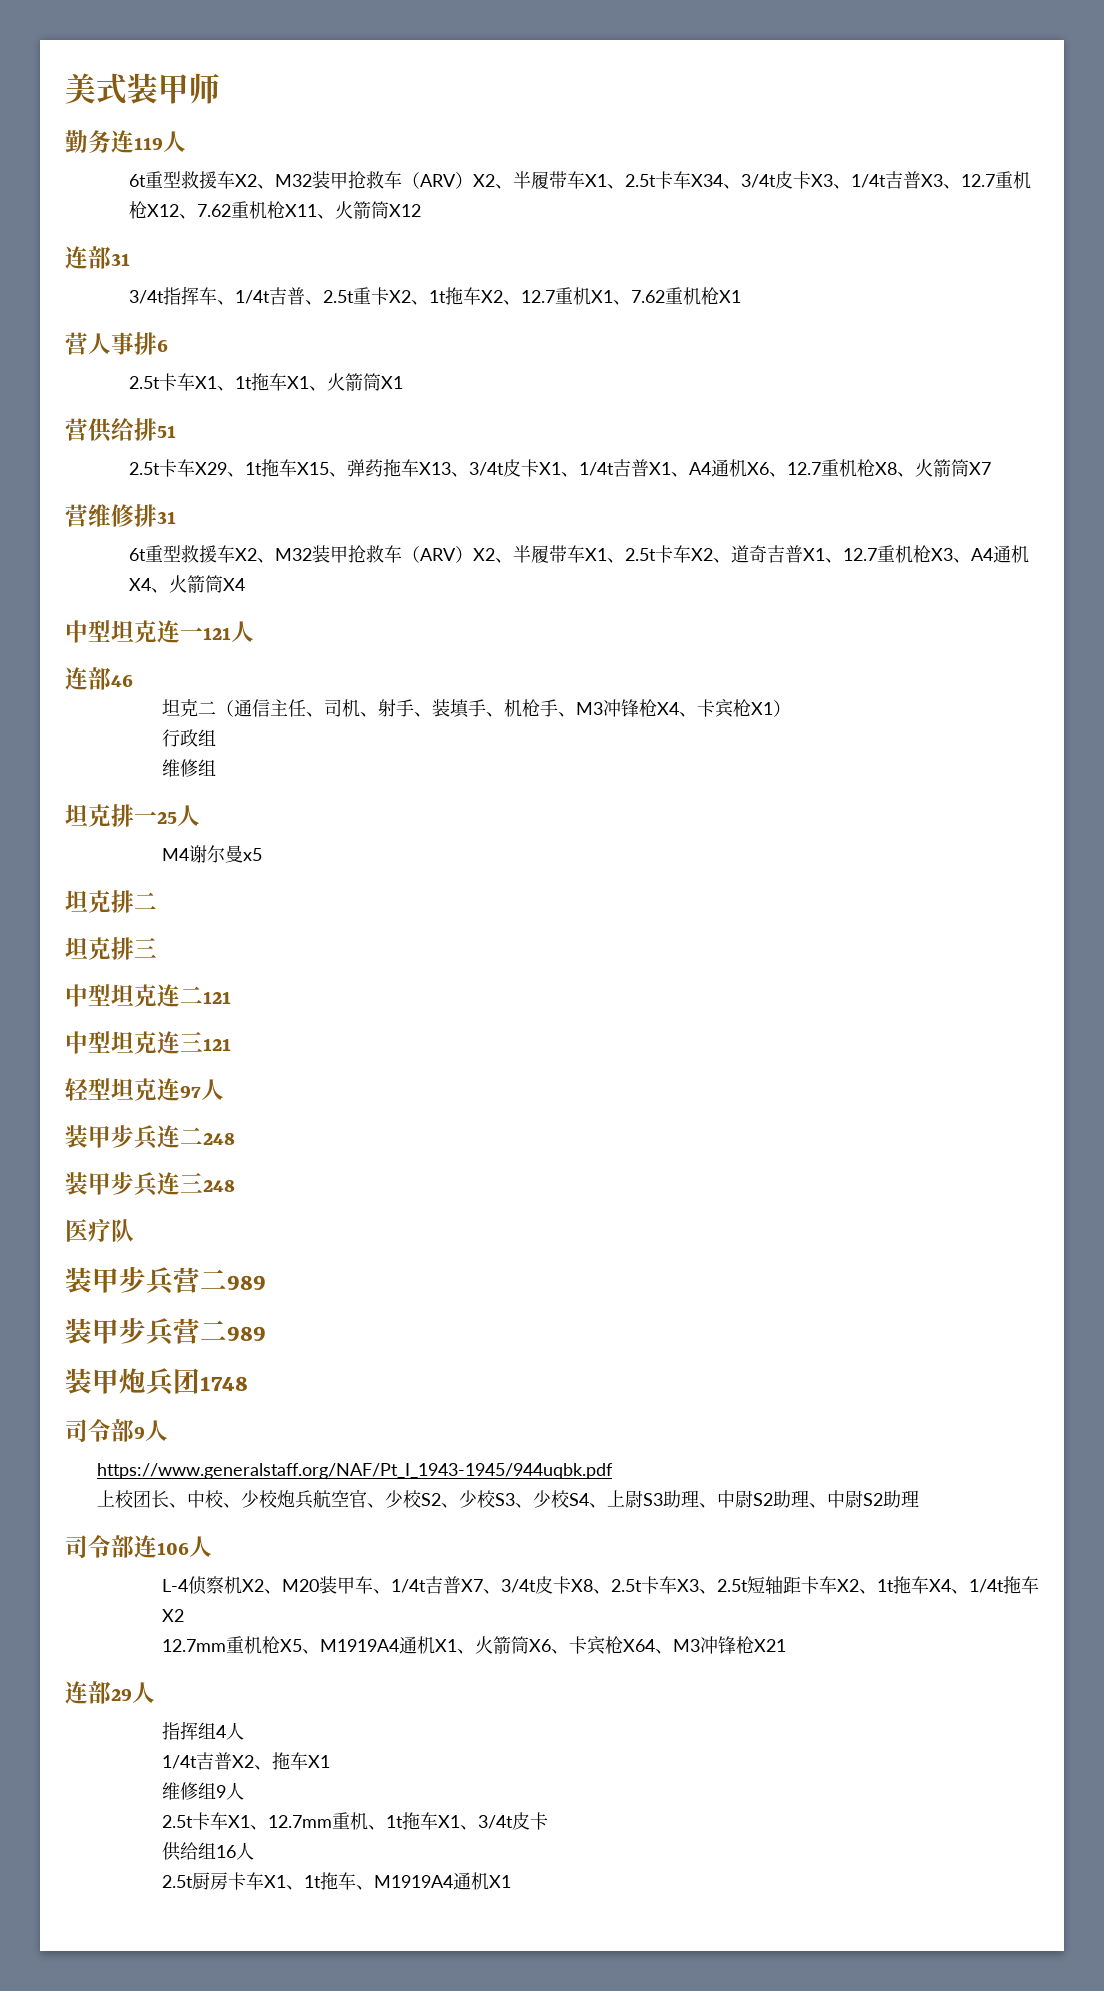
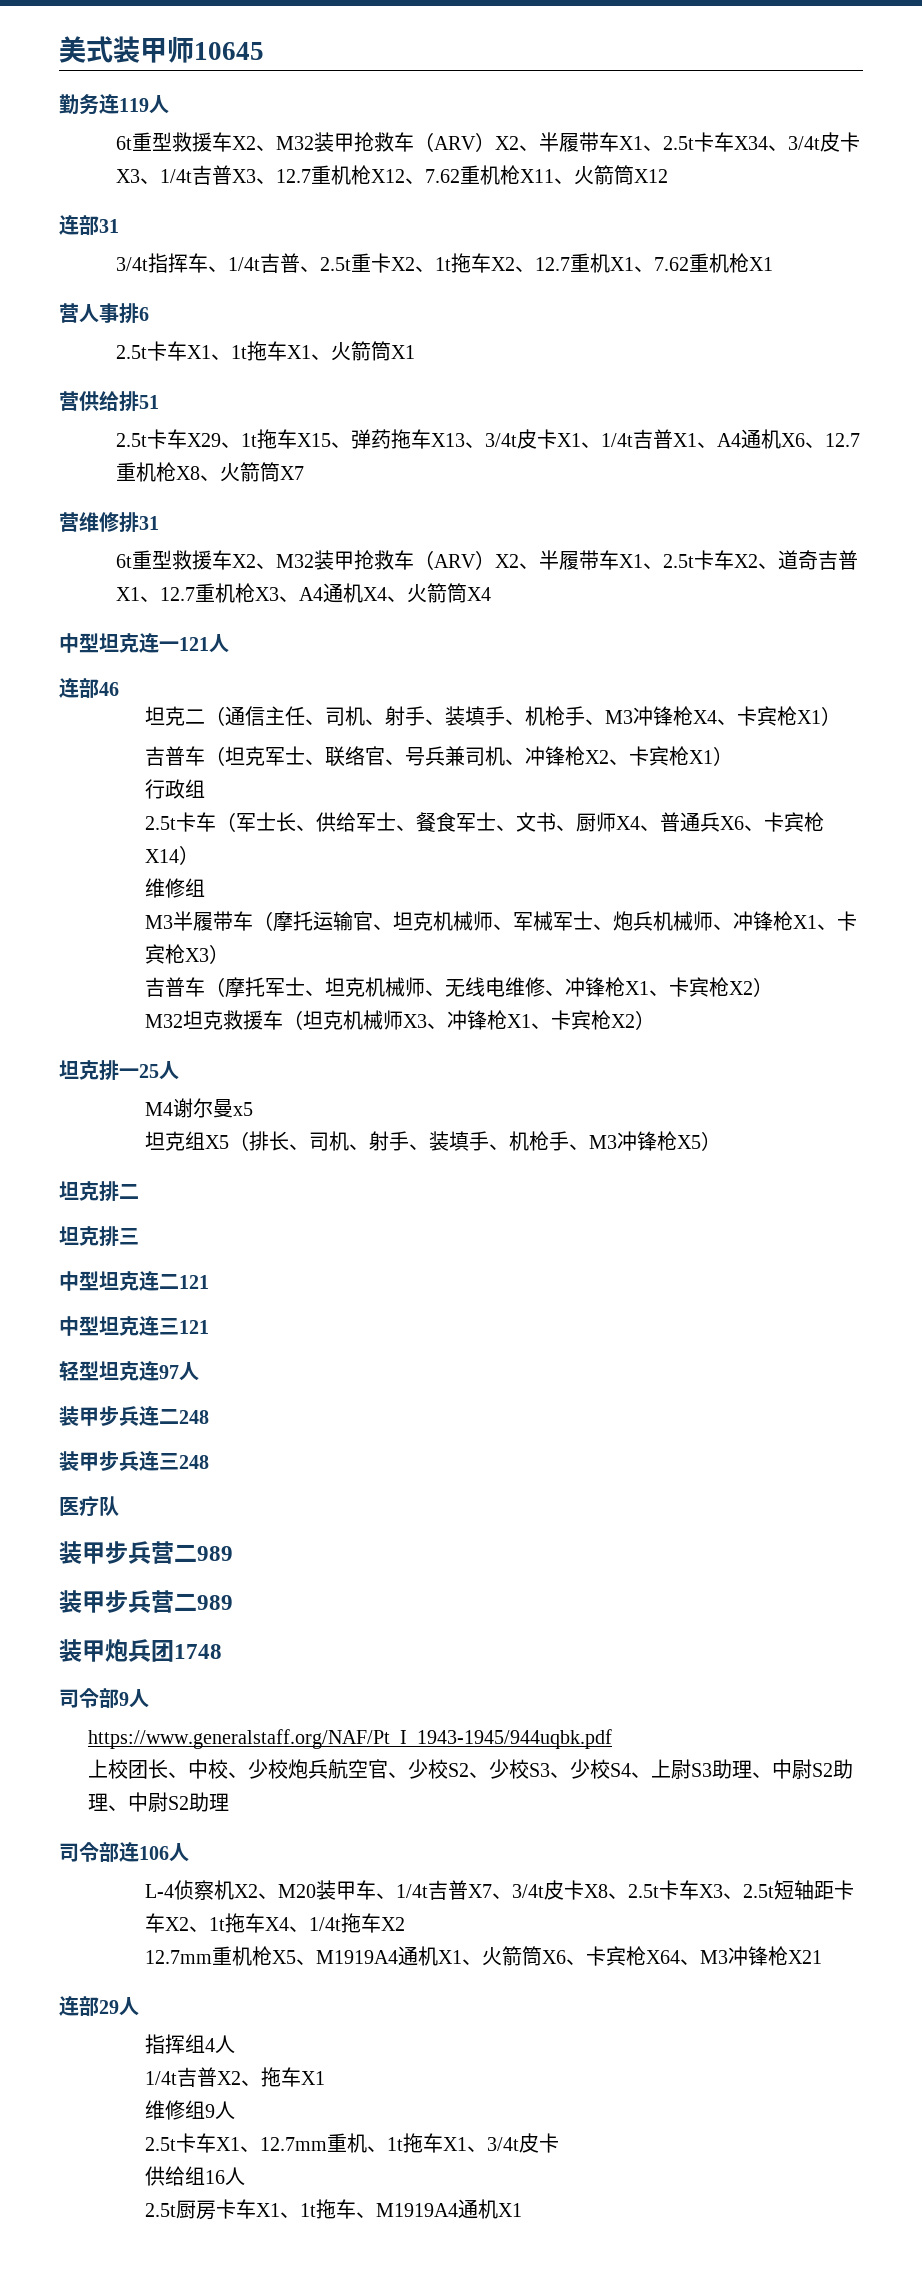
(220, 88) none -> [194,42,264,60] 10645
[161,729,216,747] [161,759,216,777] 行政组 // 维修组 -> [144,746,733,767] [144,779,205,799] [144,812,824,832] [144,845,199,865] [144,878,205,898] [144,911,857,932] [144,944,229,964] [144,977,773,998] [144,1010,655,1030] 吉普车（坦克军士、联络官、号兵兼司机、冲锋枪X2、卡宾枪X1） // 行政组 // 2.5t卡车（军士长、供给军士、餐食军士、文书、厨师X4、普通兵X6、卡宾枪X14） // 维修组 // M3半履带车（摩托运输官、坦克机械师、军械军士、炮兵机械师、冲锋枪X1、卡宾枪X3） // 吉普车（摩托军士、坦克机械师、无线电维修、冲锋枪X1、卡宾枪X2） // M32坦克救援车（坦克机械师X3、冲锋枪X1、卡宾枪X2）
(262, 854) none -> [144,1131,721,1151] // 坦克组X5（排长、司机、射手、装填手、机枪手、M3冲锋枪X5）

